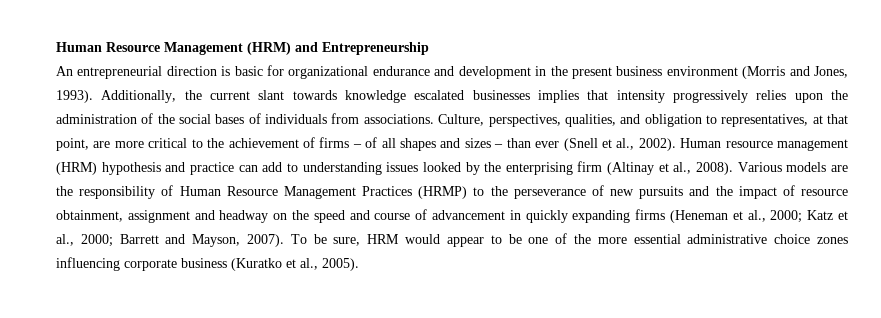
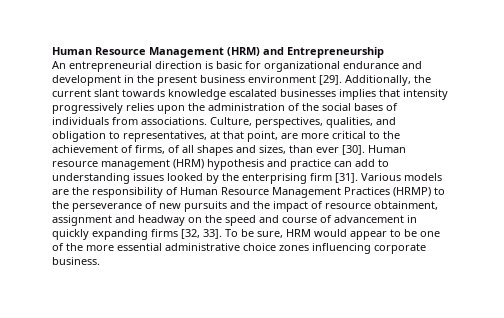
[742,66,848,79] [56,90,93,103] (Morris and Jones, 1993). -> [319,75,342,85] [29].
[319,137,362,148] firms – -> [135,145,165,154] firms,
[464,138,676,151] sizes – than ever (Snell et al., 2002). -> [259,145,365,155] sizes, than ever [30].
[607,162,734,175] (Altinay et al., 2008). -> [335,173,358,183] [31].
[670,210,848,223] [56,234,285,247] (Heneman et al., 2000; Katz et al., 2000; Barrett and Mayson, 2007). -> [181,229,222,239] [32, 33].
[181,258,359,271] business (Kuratko et al., 2005). -> [52,257,100,265] business.

